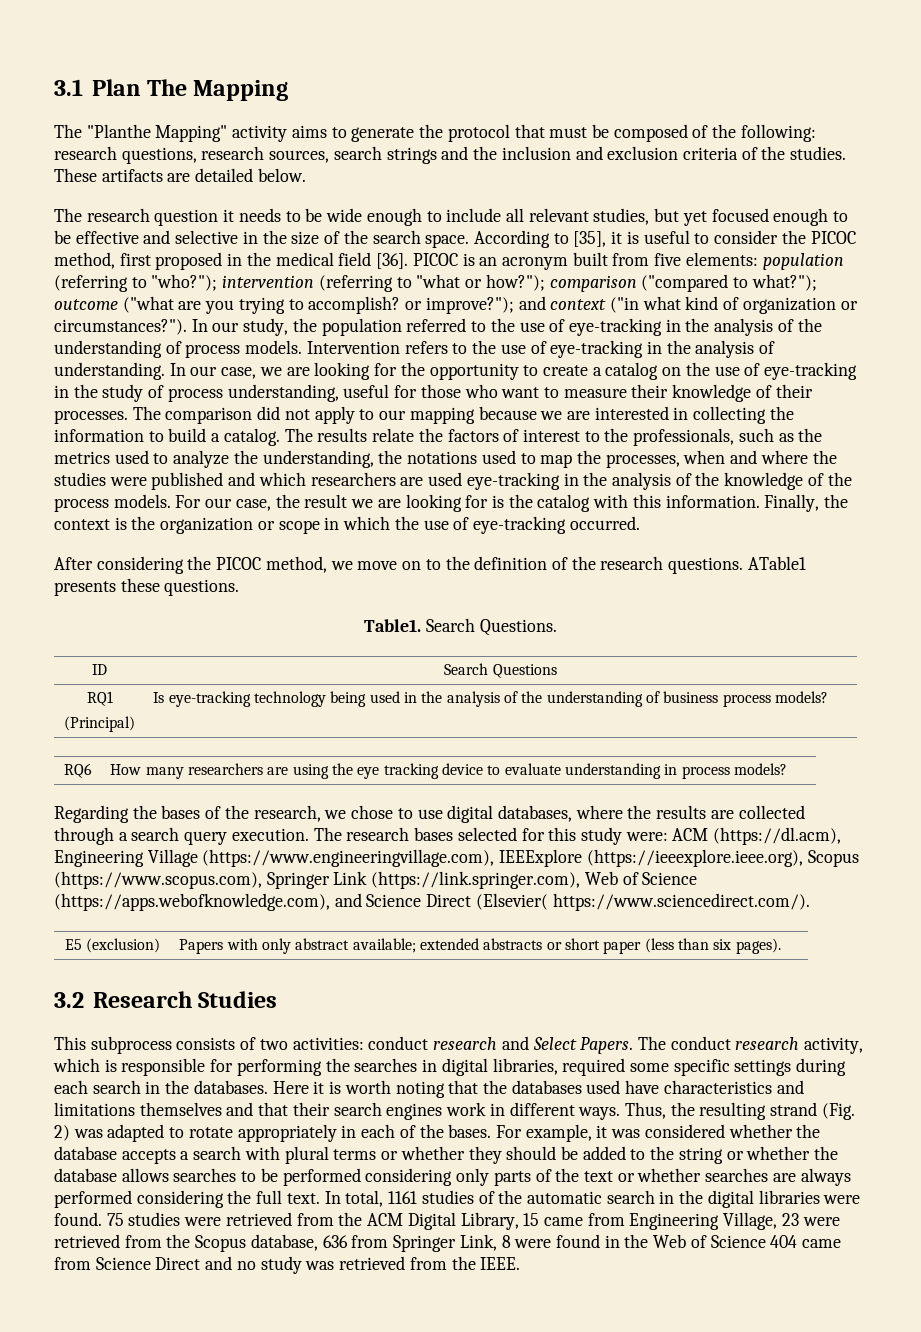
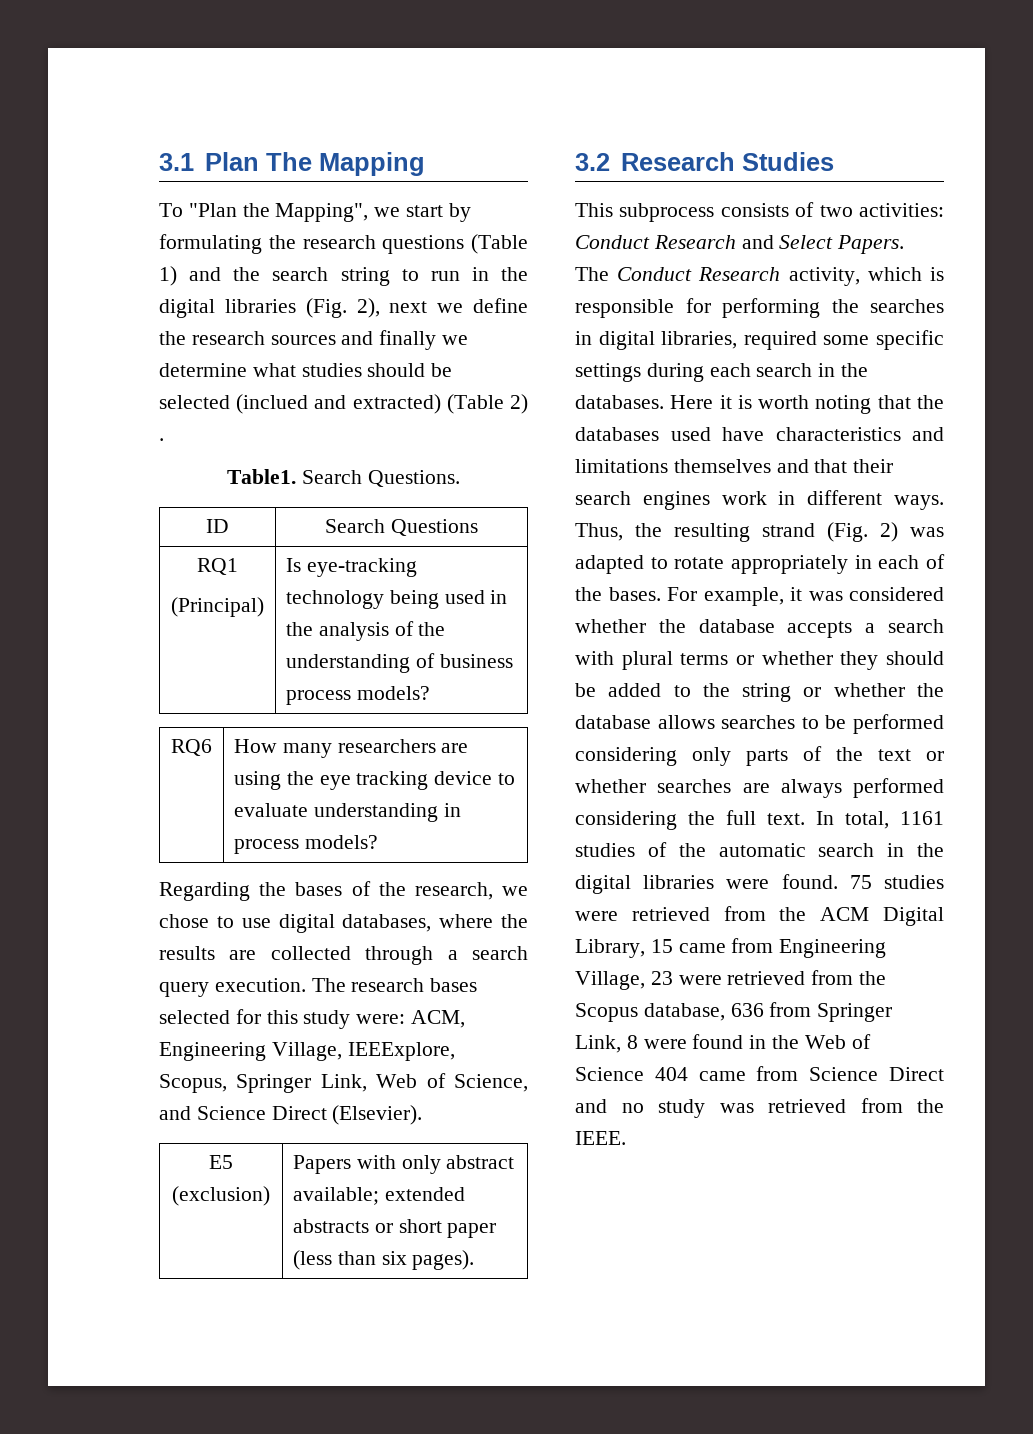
[54,124,816,142] [54,146,847,164] [54,168,306,182] [54,208,849,226] [54,230,856,248] [54,252,844,270] [54,274,817,292] [54,296,858,314] [54,318,822,336] [54,340,776,358] [54,362,858,380] [54,384,813,402] [54,406,794,424] [54,428,823,446] [54,450,837,468] [54,472,852,490] [54,494,849,512] [54,516,640,534] [54,556,806,574] [54,578,240,596] The "Planthe Mapping" activity aims to generate the protocol that must be composed of the following: research questions, research sources, search strings and the inclusion and exclusion criteria of the studies. These artifacts are detailed below. // The research question it needs to be wide enough to include all relevant studies, but yet focused enough to be effective and selective in the size of the search space. According to [35], it is useful to consider the PICOC method, first proposed in the medical field [36]. PICOC is an acronym built from five elements: population (referring to "who?"); intervention (referring to "what or how?"); comparison ("compared to what?"); outcome ("what are you trying to accomplish? or improve?"); and context ("in what kind of organization or circumstances?"). In our study, the population referred to the use of eye-tracking in the analysis of the understanding of process models. Intervention refers to the use of eye-tracking in the analysis of understanding. In our case, we are looking for the opportunity to create a catalog on the use of eye-tracking in the study of process understanding, useful for those who want to measure their knowledge of their processes. The comparison did not apply to our mapping because we are interested in collecting the information to build a catalog. The results relate the factors of interest to the professionals, such as the metrics used to analyze the understanding, the notations used to map the processes, when and where the studies were published and which researchers are used eye-tracking in the analysis of the knowledge of the process models. For our case, the result we are looking for is the catalog with this information. Finally, the context is the organization or scope in which the use of eye-tracking occurred. // After considering the PICOC method, we move on to the definition of the research questions. ATable1 presents these questions. -> [159,203,471,222] [159,234,528,254] [159,266,528,286] [159,298,528,318] [159,330,469,350] [159,363,453,377] [159,394,528,414] [159,438,164,441] To "Plan the Mapping", we start by formulating the research questions (Table 1) and the search string to run in the digital libraries (Fig. 2), next we define the research sources and finally we determine what studies should be selected (inclued and extracted) (Table 2) .
[672,827,842,845] [54,849,859,867] [54,871,698,889] [54,893,330,911] ACM (https://dl.acm), Engineering Village (https://www.engineeringvillage.com), IEEExplore (https://ieeexplore.ieee.org), Scopus (https://www.scopus.com), Springer Link (https://link.springer.com), Web of Science (https://apps.webofknowledge.com), -> [411,1010,466,1028] [159,1042,455,1061] [159,1073,528,1093] ACM, Engineering Village, IEEExplore, Scopus, Springer Link, Web of Science,
[475,893,810,911] (Elsevier( https://www.sciencedirect.com/). -> [332,1105,423,1125] (Elsevier).
[368,1036,498,1050] conduct research -> [575,235,736,249] Conduct Research
[670,1036,800,1050] conduct research -> [617,267,781,281] Conduct Research

